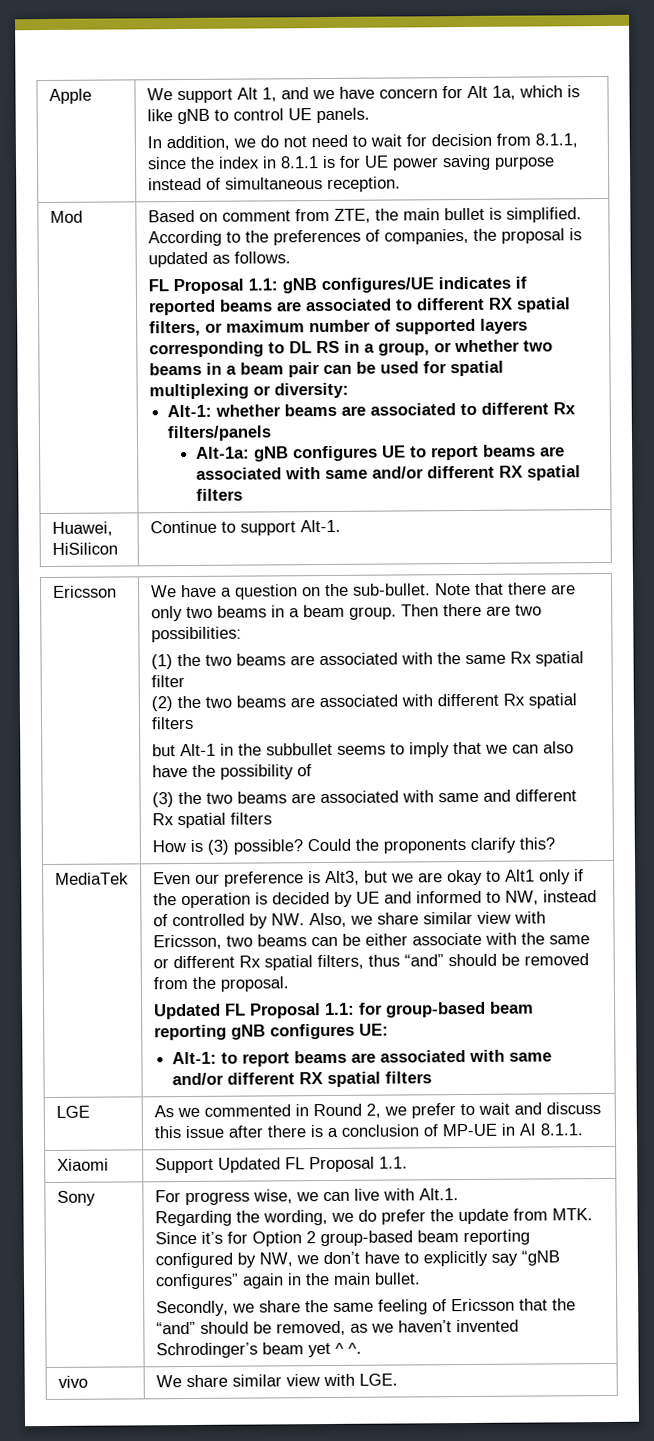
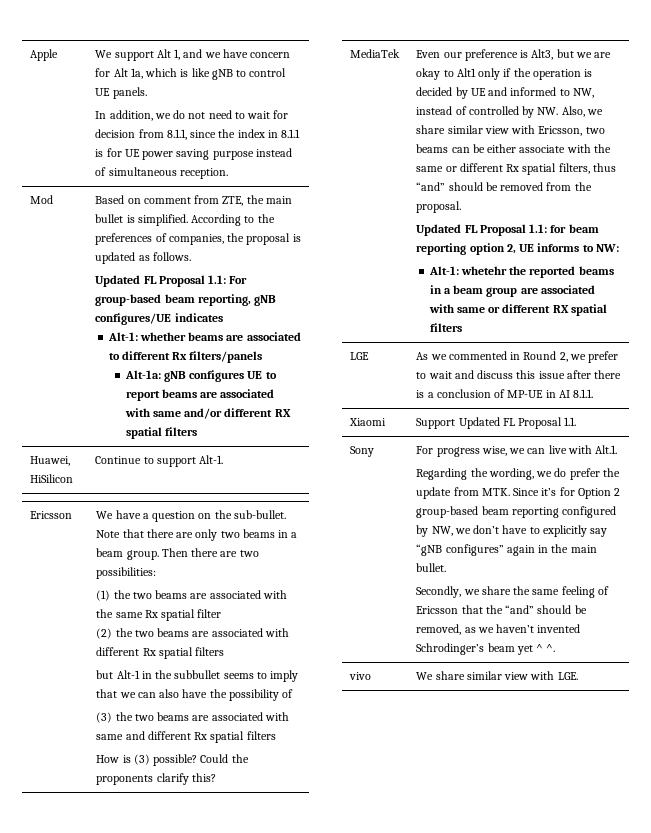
[147,278,278,295] FL Proposal 1.1: -> [95,275,248,287] [95,294,251,306] Updated FL Proposal 1.1: For group-based beam reporting,
[514,276,527,289] [147,297,571,316] [148,318,528,337] [148,339,553,358] [148,360,504,378] [148,382,349,400] if reported beams are associated to different RX spatial filters, or maximum number of supported layers corresponding to DL RS in a group, or whether two beams in a beam pair can be used for spatial multiplexing or diversity: -> (223, 317) none
[385,1001,534,1018] [153,1023,389,1041] [171,1049,552,1067] [171,1072,224,1086] group-based beam reporting gNB configures UE: // Alt-1: to report beams are associated with same and/or -> [568,224,599,233] [416,243,619,255] [428,266,614,278] [429,285,595,297] [428,304,501,313] beam reporting option 2, UE informs to NW: // Alt-1: whetehr the reported beams in a beam group are associated with same or

